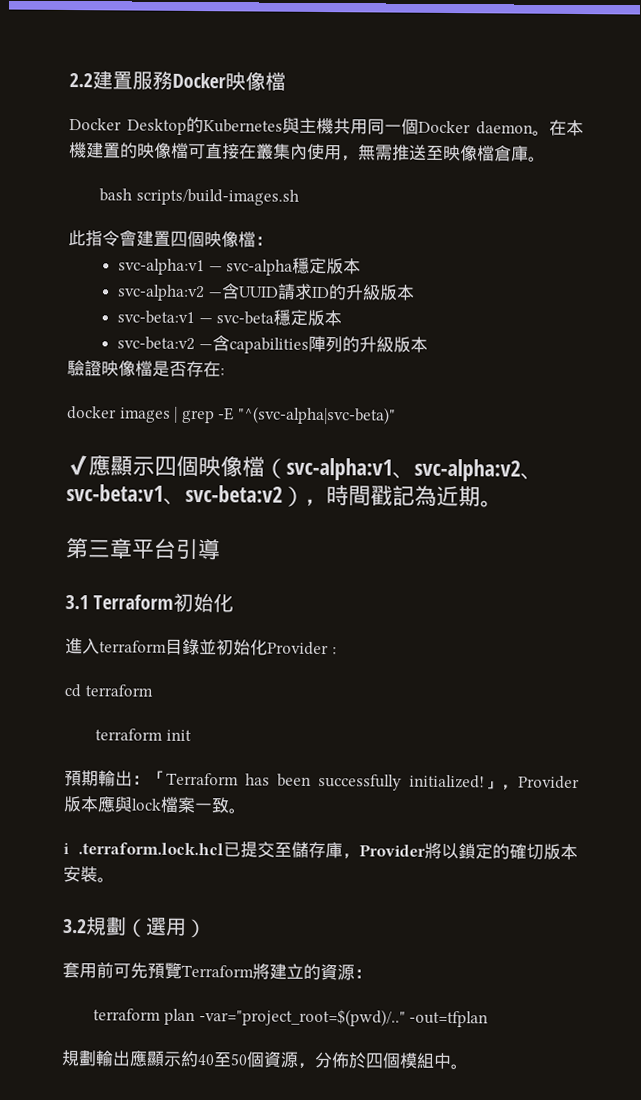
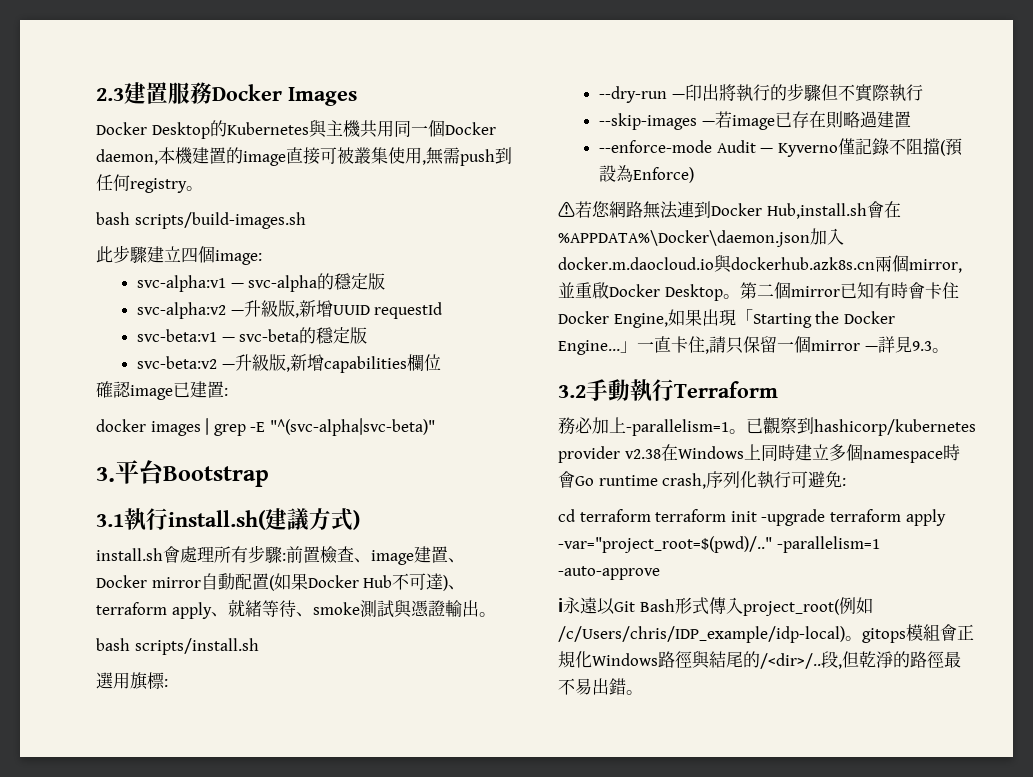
[69,73,93,88] 2.2 -> [96,88,124,101] 2.3
[225,71,286,91] 映像檔 -> [288,87,357,106] Images
[476,119,567,136] daemon。在 -> [96,149,158,165] daemon,
[137,142,546,162] [99,188,299,206] [68,229,273,248] 映像檔可直接在叢集內使用，無需推送至映像檔倉庫。 // bash scripts/build-images.sh // 此指令會建置四個映像檔： -> [243,147,512,166] [96,174,203,193] [96,212,306,229] [96,245,262,265] image直接可被叢集使用,無需push到任何registry。 // bash scripts/build-images.sh // 此步驟建立四個image:
[292,257,362,275] 穩定版本 -> [317,273,386,290] 的穩定版
[220,283,415,301] 含UUID請求ID的升級版本 -> [243,300,443,319] 升級版,新增UUID requestId
[273,309,343,327] 穩定版本 -> [299,327,368,344] 的穩定版
[211,335,428,354] [67,360,221,378] 含capabilities陣列的升級版本 // 驗證映像檔是否存在 -> [234,354,441,373] [96,381,224,400] 升級版,新增capabilities欄位 // 確認image已建置
[66,455,543,482] [66,484,503,508] [65,538,221,561] [65,592,235,613] [65,637,329,656] ✔應顯示四個映像檔（svc-alpha:v1、svc-alpha:v2、svc-beta:v1、svc-beta:v2），時間戳記為近期。 // 第三章平台引導 // 3.1 Terraform初始化 // 進入terraform目錄並初始化Provider -> [96,460,269,487] [96,508,360,531] [96,545,465,565] [96,573,466,591] [96,599,496,619] [96,638,259,655] [96,672,168,690] [599,83,923,103] [599,111,911,130] [599,138,962,157] [599,165,695,183] [558,201,901,219] [558,228,844,247] [558,255,962,273] [558,282,959,301] [558,309,895,328] [558,336,949,355] [558,379,778,401] [558,417,976,436] [558,444,960,463] [558,471,843,489] 3.平台Bootstrap // 3.1執行install.sh(建議方式) // install.sh會處理所有步驟:前置檢查、image建置、Docker mirror自動配置(如果Docker Hub不可達)、terraform apply、就緒等待、smoke測試與憑證輸出。 // bash scripts/install.sh // 選用旗標: // --dry-run —印出將執行的步驟但不實際執行 // --skip-images —若image已存在則略過建置 // --enforce-mode Audit — Kyverno僅記錄不阻擋(預設為Enforce) // ⚠若您網路無法連到Docker Hub,install.sh會在%APPDATA%\Docker\daemon.json加入docker.m.daocloud.io與dockerhub.azk8s.cn兩個mirror,並重啟Docker Desktop。第二個mirror已知有時會卡住Docker Engine,如果出現「Starting the Docker Engine…」一直卡住,請只保留一個mirror —詳見9.3。 // 3.2手動執行Terraform // 務必加上-parallelism=1。已觀察到hashicorp/kubernetes provider v2.38在Windows上同時建立多個namespace時會Go runtime crash,序列化執行可避免
(153, 690) // -> (651, 515) none
[64,769,580,791] [63,795,246,814] [63,841,578,861] [63,865,115,883] [62,916,207,939] [62,961,372,981] [93,1008,489,1028] [61,1049,452,1070] // 預期輸出：「Terraform has been successfully initialized!」，Provider版本應與lock檔案一致。 // ℹ .terraform.lock.hcl已提交至儲存庫，Provider將以鎖定的確切版本安裝。 // 3.2規劃（選用） // 套用前可先預覽Terraform將建立的資源： // terraform plan -var="project_root=$(pwd)/.." -out=tfplan // 規劃輸出應顯示約40至50個資源，分佈於四個模組中 -> [761,509,946,526] [558,536,880,553] [558,566,660,580] [558,597,873,616] [558,624,974,643] [558,651,961,669] [558,678,626,695] -upgrade terraform apply -var="project_root=$(pwd)/.." -parallelism=1 -auto-approve // ℹ永遠以Git Bash形式傳入project_root(例如/c/Users/chris/IDP_example/idp-local)。gitops模組會正規化Windows路徑與結尾的/<dir>/..段,但乾淨的路徑最不易出錯

